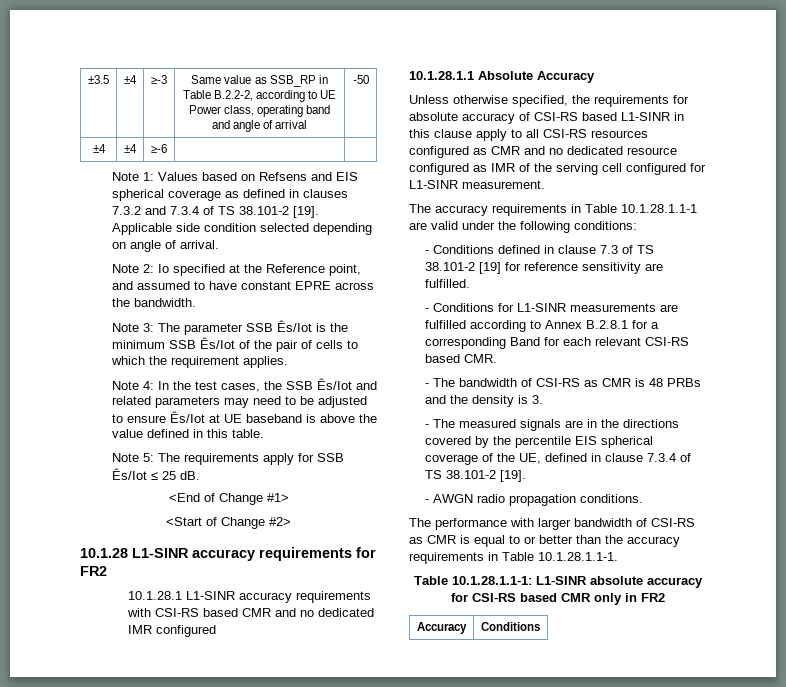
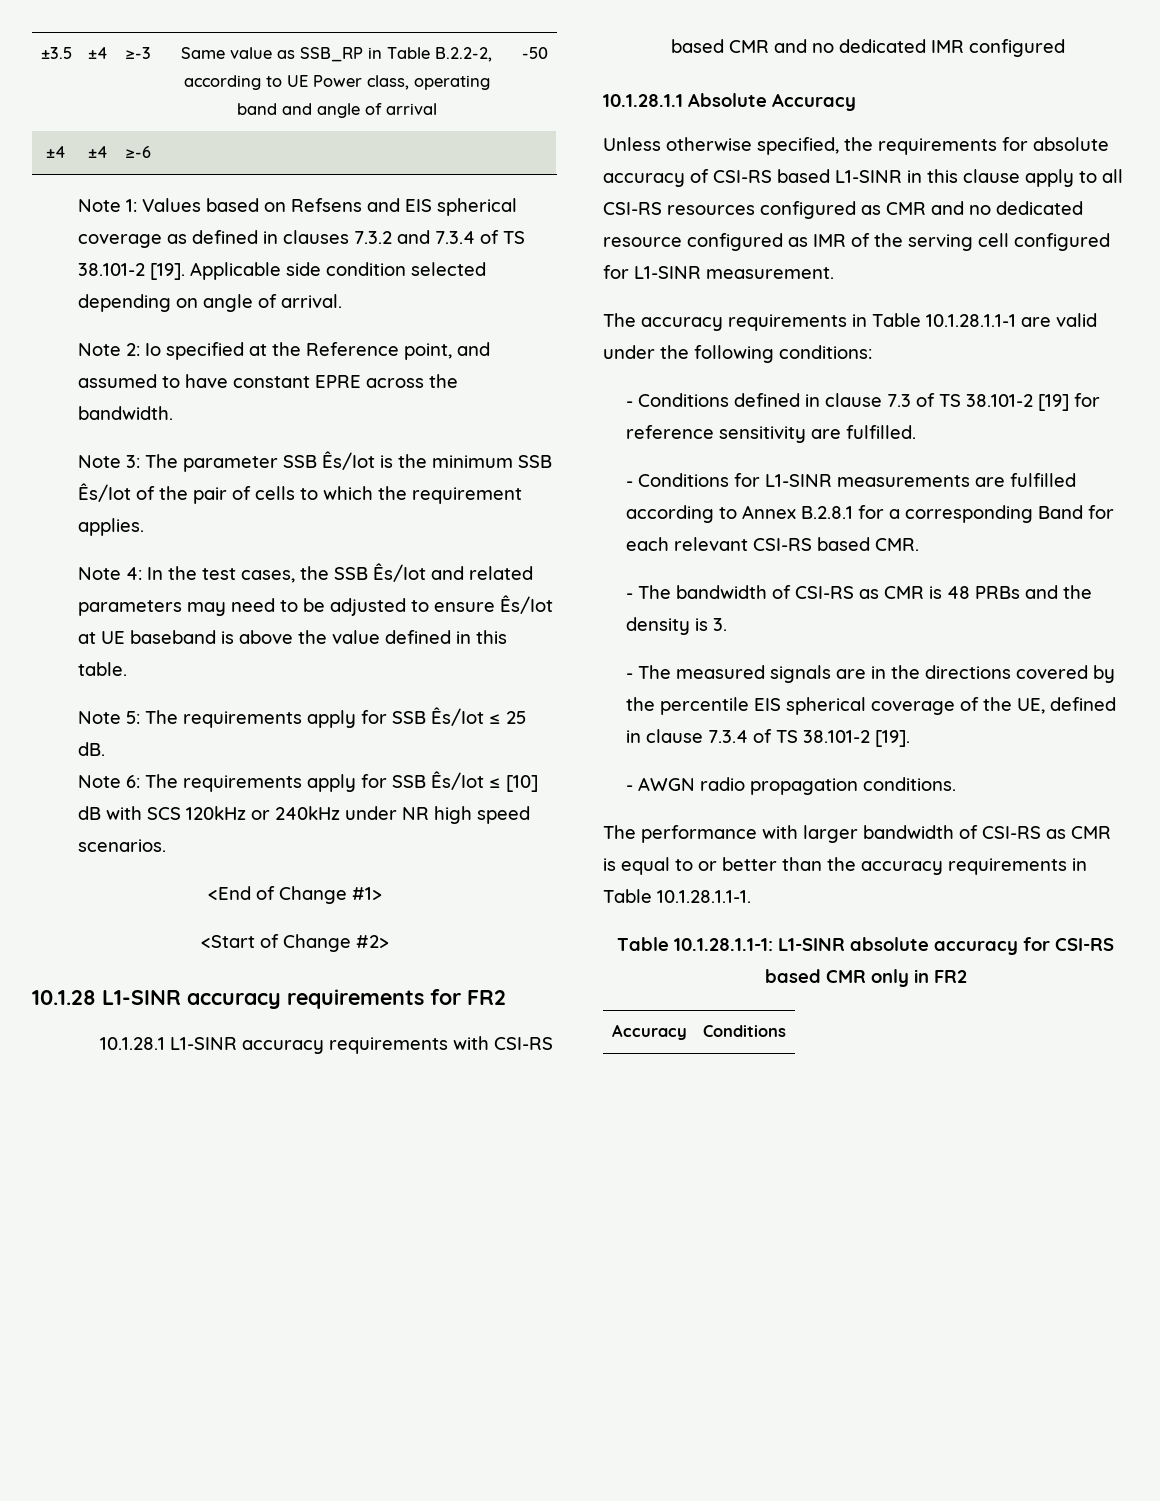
(200, 475) none -> [77,771,538,792] [77,806,530,824] [77,839,166,852] // Note 6: The requirements apply for SSB Ês/Iot ≤ [10] dB with SCS 120kHz or 240kHz under NR high speed scenarios.

